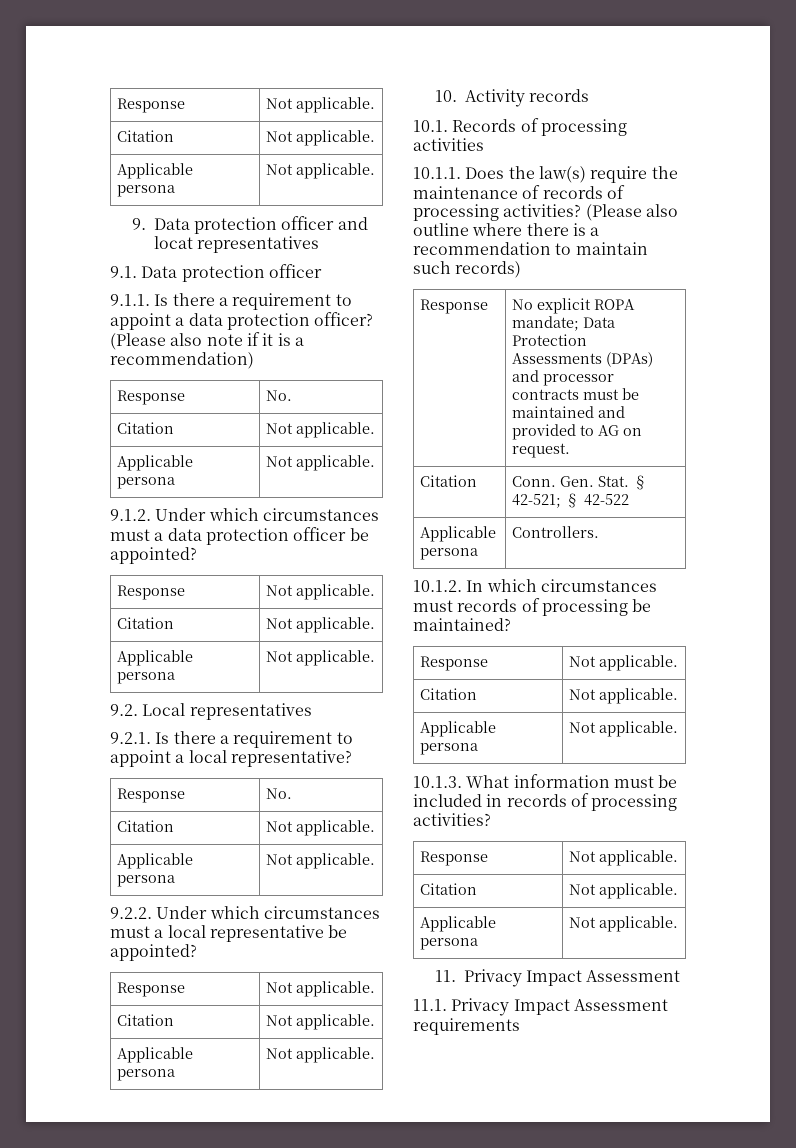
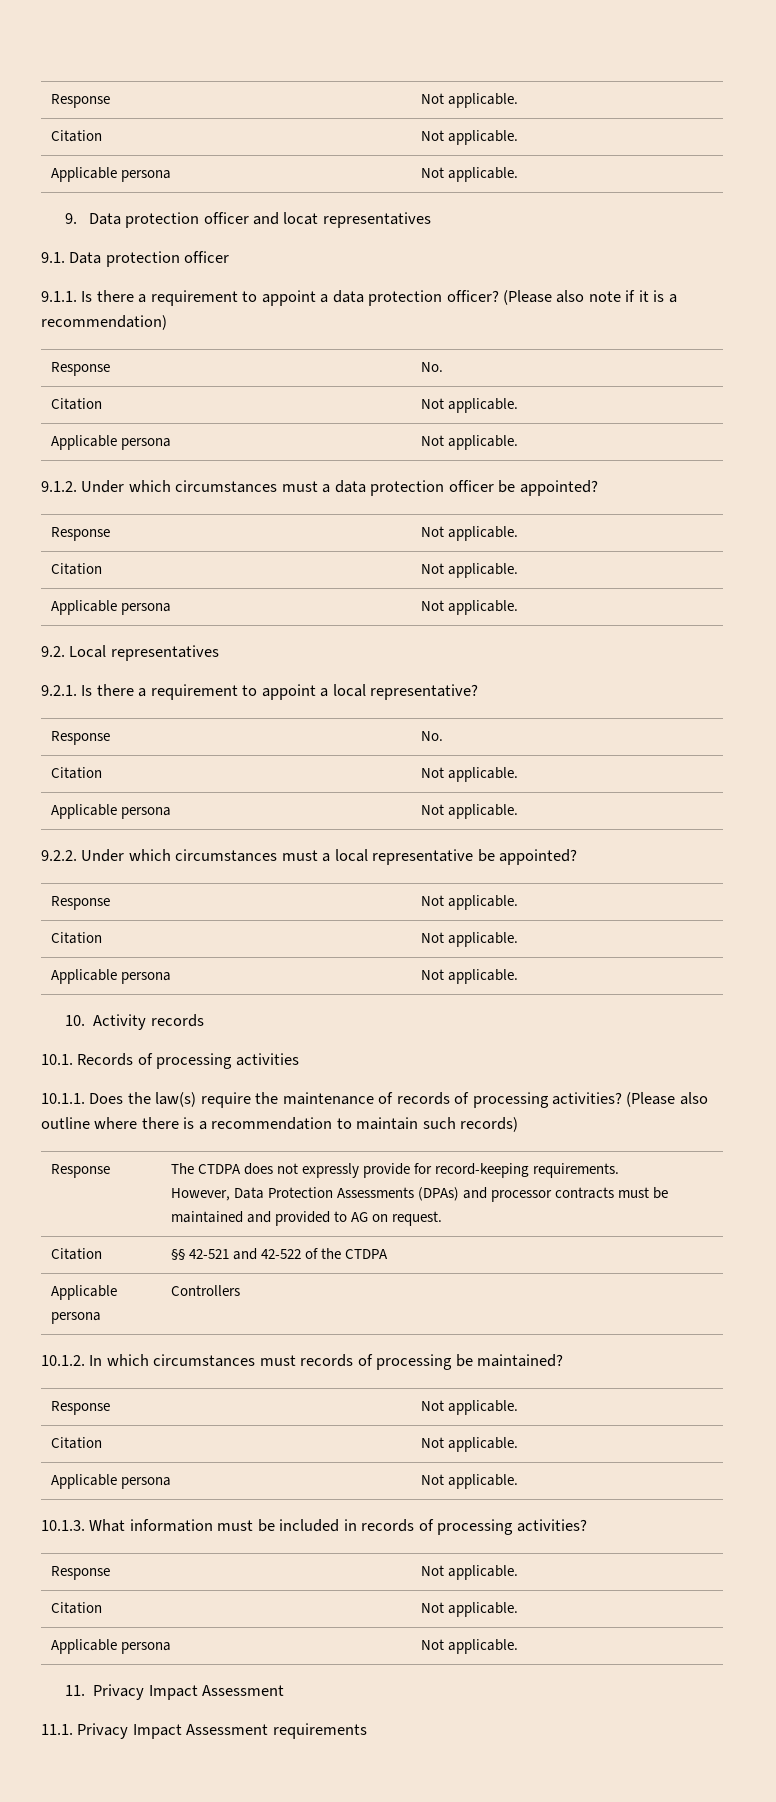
[512,298,636,314] [512,316,580,331] No explicit ROPA mandate; -> [170,1163,620,1178] [170,1188,230,1201] The CTDPA does not expressly provide for record-keeping requirements. // However,
[512,475,649,490] [512,493,630,508] [420,526,497,542] [420,548,479,560] [512,526,600,538] Conn. Gen. Stat. § 42‑521; § 42‑522 // Applicable persona | Controllers. -> [170,1248,389,1260] [50,1285,117,1300] [50,1312,101,1324] [170,1285,240,1296] §§ 42‑521 and 42‑522 of the CTDPA // Applicable persona | Controllers

